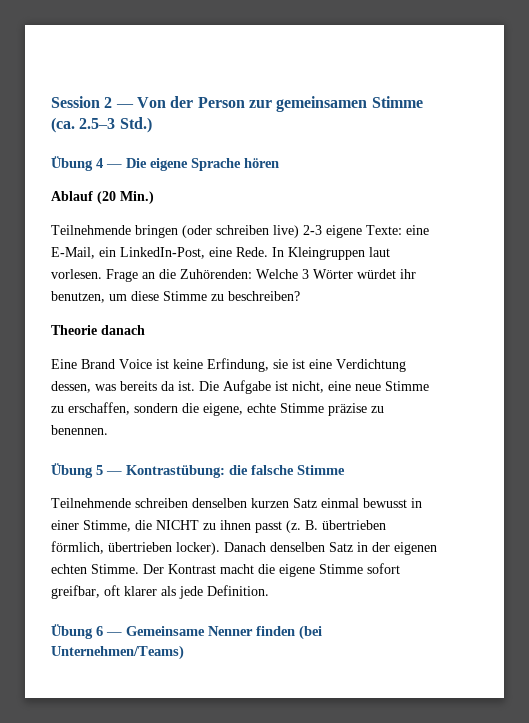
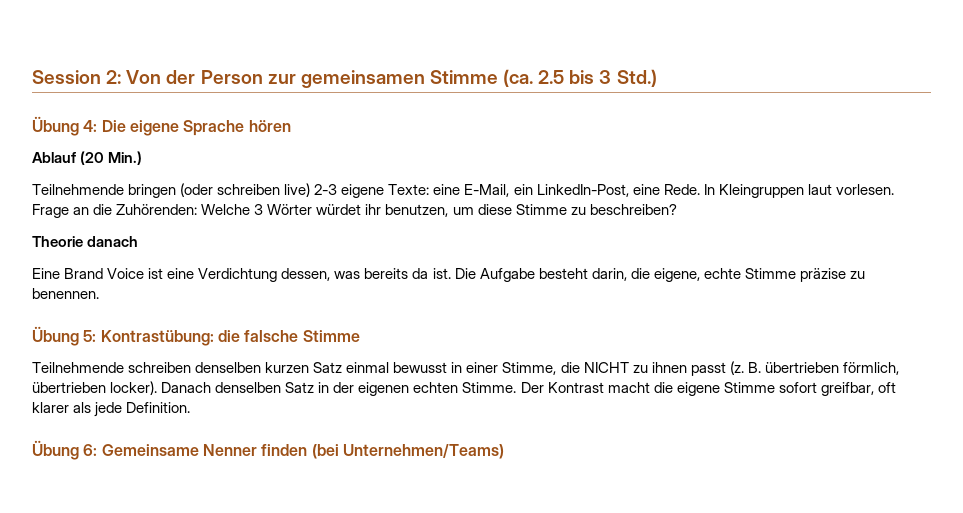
[104,97,134,108] 2 — -> [106,70,122,84] 2:
[79,118,116,129] 2.5–3 -> [538,70,612,84] 2.5 bis 3
[96,158,122,168] 4 — -> [83,120,98,132] 4:
[173,358,305,372] keine Erfindung, sie ist -> (164, 273) none
[275,381,429,393] [51,402,178,415] ist nicht, eine neue Stimme zu erschaffen, sondern -> [538,268,627,281] besteht darin,
[96,465,122,475] 5 — -> [83,330,97,342] 5:
[96,626,122,636] 6 — -> [83,444,98,456] 6:

